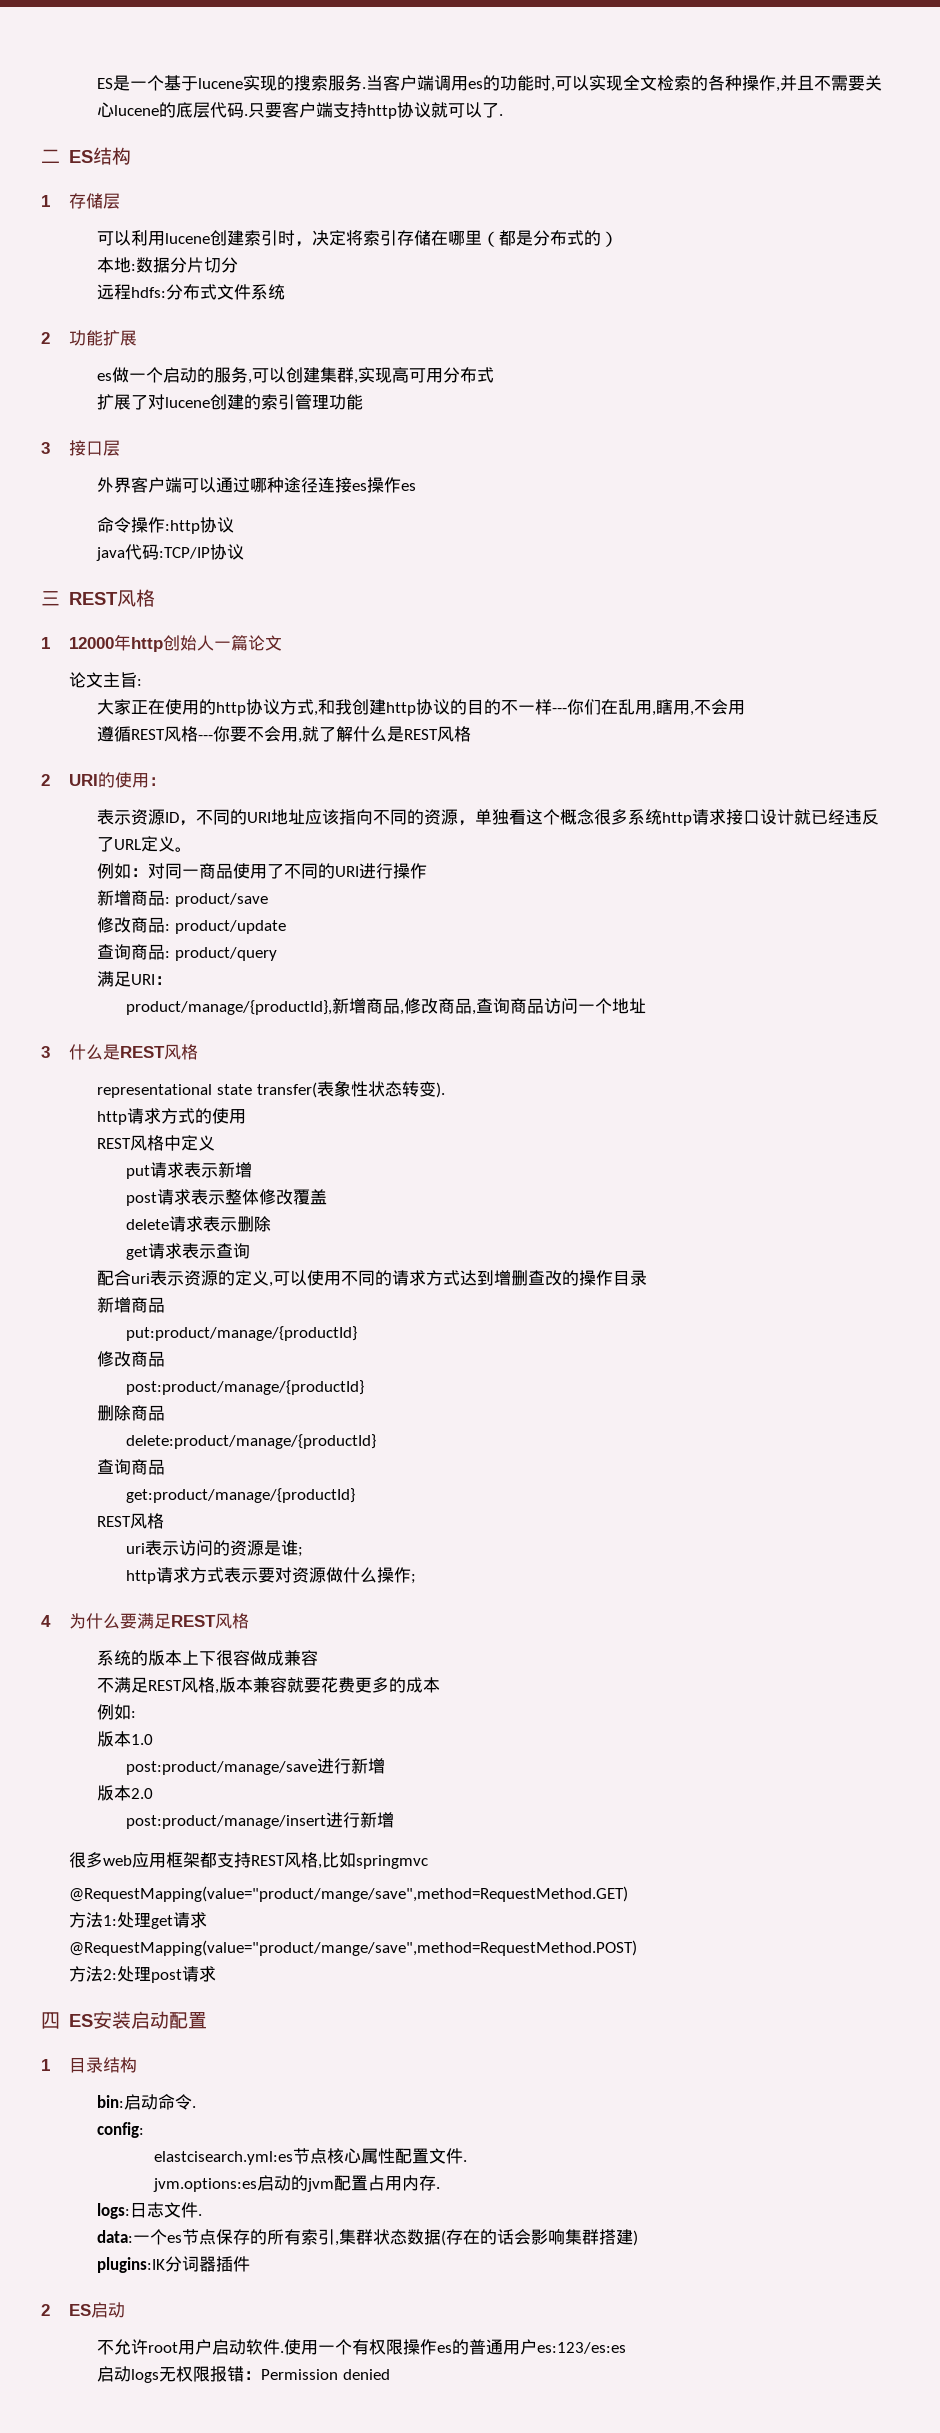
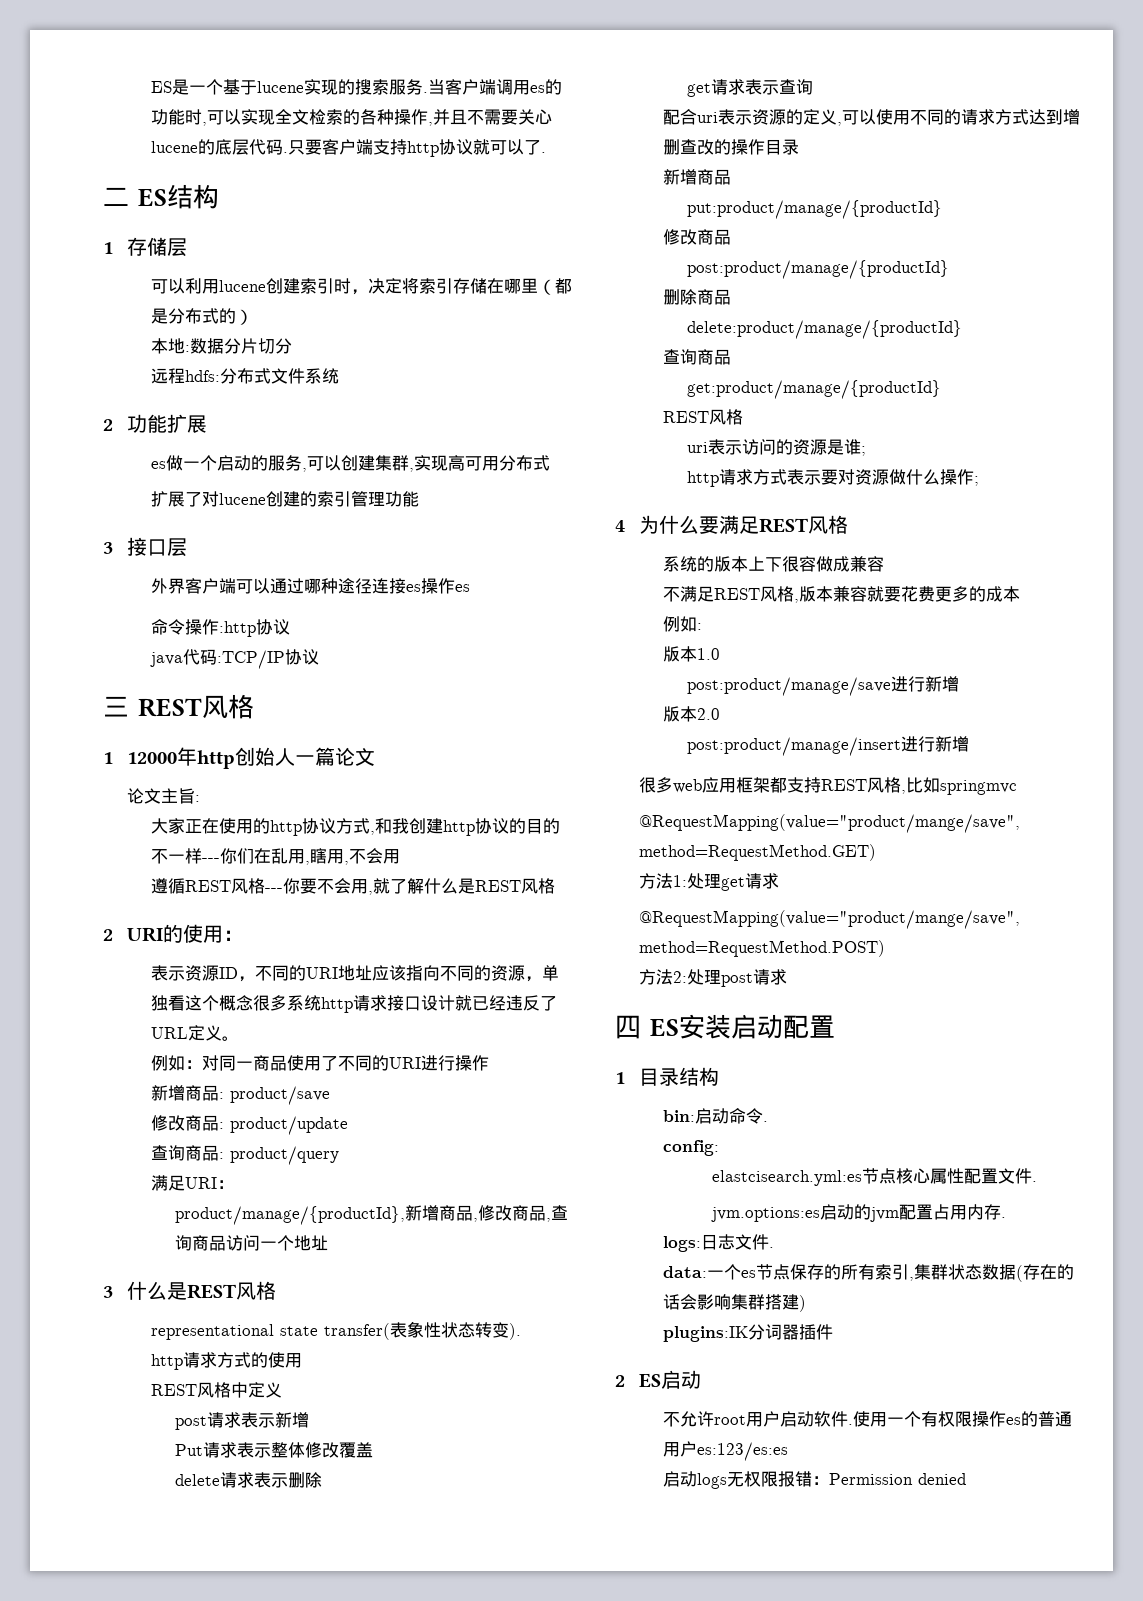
[125,1165,150,1179] put -> [175,1416,208,1430] post
[125,1192,157,1206] post -> [175,1444,204,1456] Put

